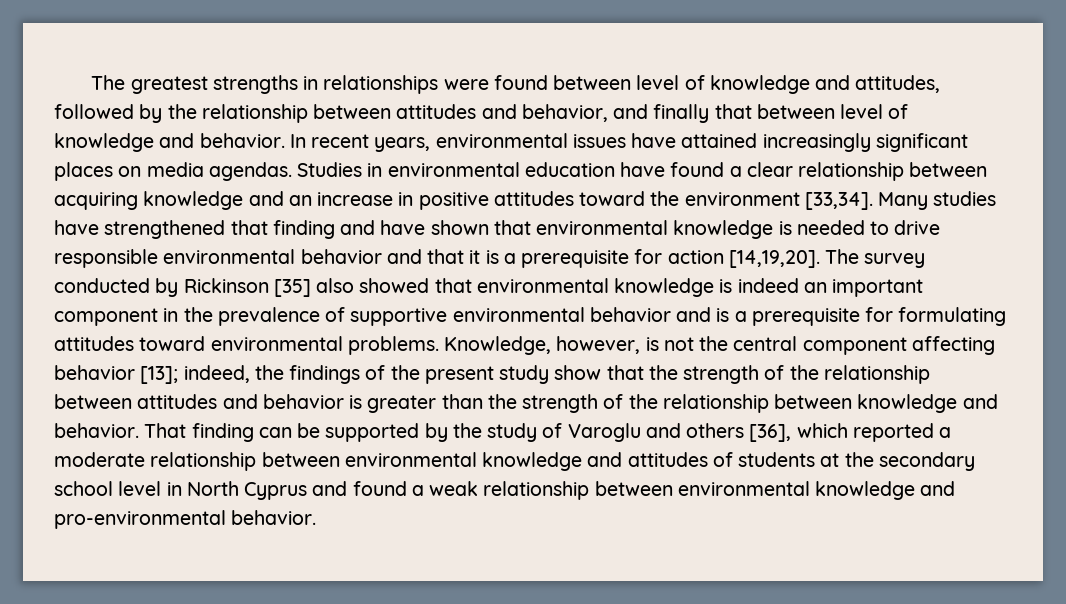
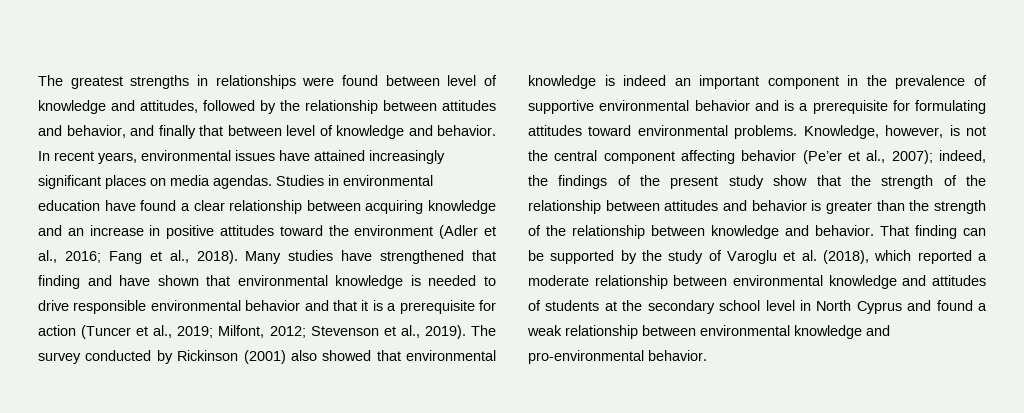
[804,192,873,210] [33,34]. -> [439,225,497,239] [38,250,238,264] (Adler et al., 2016; Fang et al., 2018).
[728,250,820,268] [14,19,20]. -> [81,325,466,339] (Tuncer et al., 2019; Milfont, 2012; Stevenson et al., 2019).
[273,279,311,297] [35] -> [243,350,286,364] (2001)
[140,366,179,384] [13]; -> [802,150,933,164] (Pe’er et al., 2007);
[645,423,792,442] and others [36], -> [783,250,869,264] et al. (2018),

